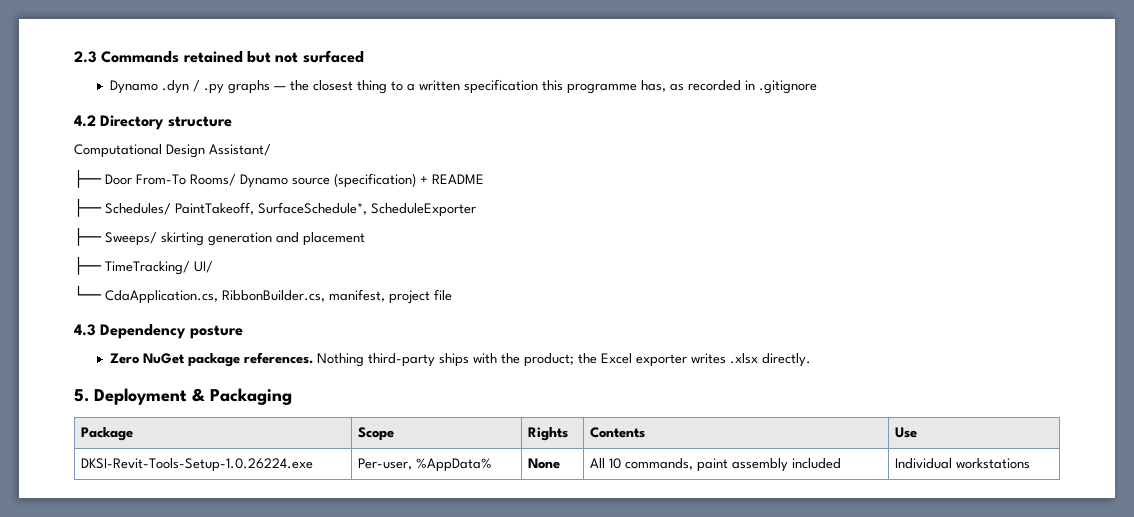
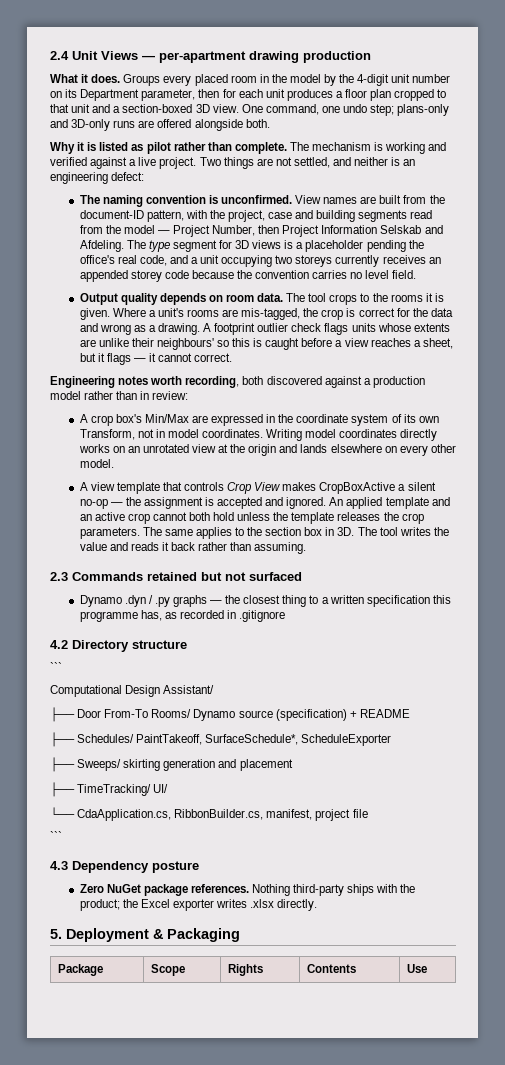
(74, 57) none -> [50,51,371,63] [50,74,451,86] [50,89,447,101] [50,104,450,116] [50,119,270,131] [50,142,447,154] [50,157,416,169] [50,172,145,184] [79,195,445,207] [79,210,433,222] [79,225,443,237] [79,240,424,252] [79,255,441,267] [79,270,417,282] [79,293,444,305] [79,308,453,320] [79,323,450,335] [79,338,453,350] [79,353,233,365] [50,376,425,388] [50,391,189,400] [79,414,439,426] [79,429,438,441] [78,444,456,456] [79,459,114,468] [79,482,436,494] [79,497,450,509] [79,512,424,524] [79,527,449,539] [79,542,307,554] 2.4 Unit Views — per-apartment drawing production // What it does. Groups every placed room in the model by the 4-digit unit number on its Department parameter, then for each unit produces a floor plan cropped to that unit and a section-boxed 3D view. One command, one undo step; plans-only and 3D-only runs are offered alongside both. // Why it is listed as pilot rather than complete. The mechanism is working and verified against a live project. Two things are not settled, and neither is an engineering defect: // The naming convention is unconfirmed. View names are built from the document-ID pattern, with the project, case and building segments read from the model — Project Number, then Project Information Selskab and Afdeling. The type segment for 3D views is a placeholder pending the office's real code, and a unit occupying two storeys currently receives an appended storey code because the convention carries no level field. // Output quality depends on room data. The tool crops to the rooms it is given. Where a unit's rooms are mis-tagged, the crop is correct for the data and wrong as a drawing. A footprint outlier check flags units whose extents are unlike their neighbours' so this is caught before a view reaches a sheet, but it flags — it cannot correct. // Engineering notes worth recording, both discovered against a production model rather than in review: // A crop box's Min/Max are expressed in the coordinate system of its own Transform, not in model coordinates. Writing model coordinates directly works on an unrotated view at the origin and lands elsewhere on every other model. // A view template that controls Crop View makes CropBoxActive a silent no-op — the assignment is accepted and ignored. An applied template and an active crop cannot both hold unless the template releases the crop parameters. The same applies to the section box in 3D. The tool writes the value and reads it back rather than assuming. //
(232, 121) none -> [50,662,62,672] // ```
(452, 295) none -> [50,831,62,841] // ```
[81,458,314,472] [358,458,493,472] [528,458,561,469] [590,458,842,472] [895,458,1031,469] // DKSI-Revit-Tools-Setup-1.0.26224.exe | Per-user, %AppData% | None | All 10 commands, paint assembly included | Individual workstations -> (427, 968) none

